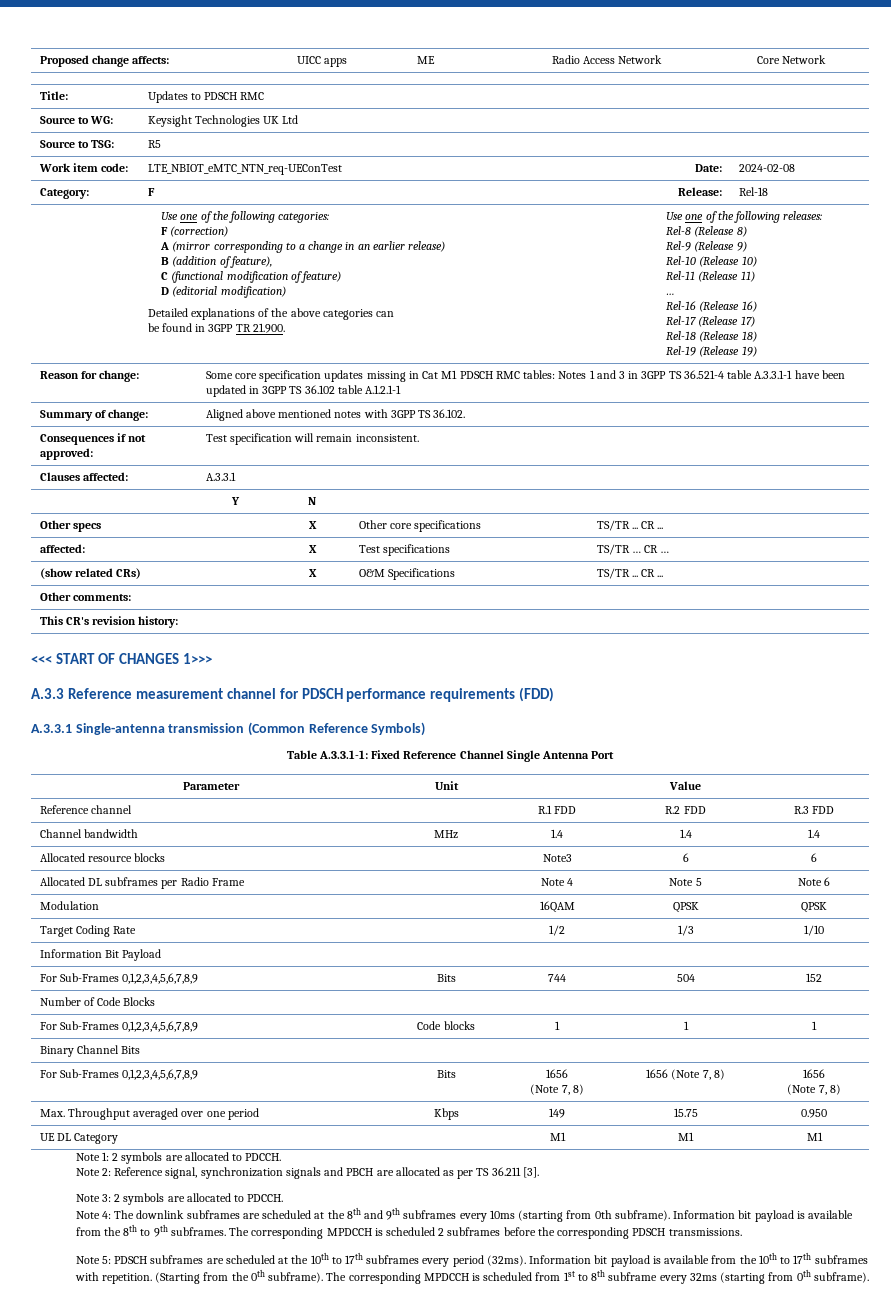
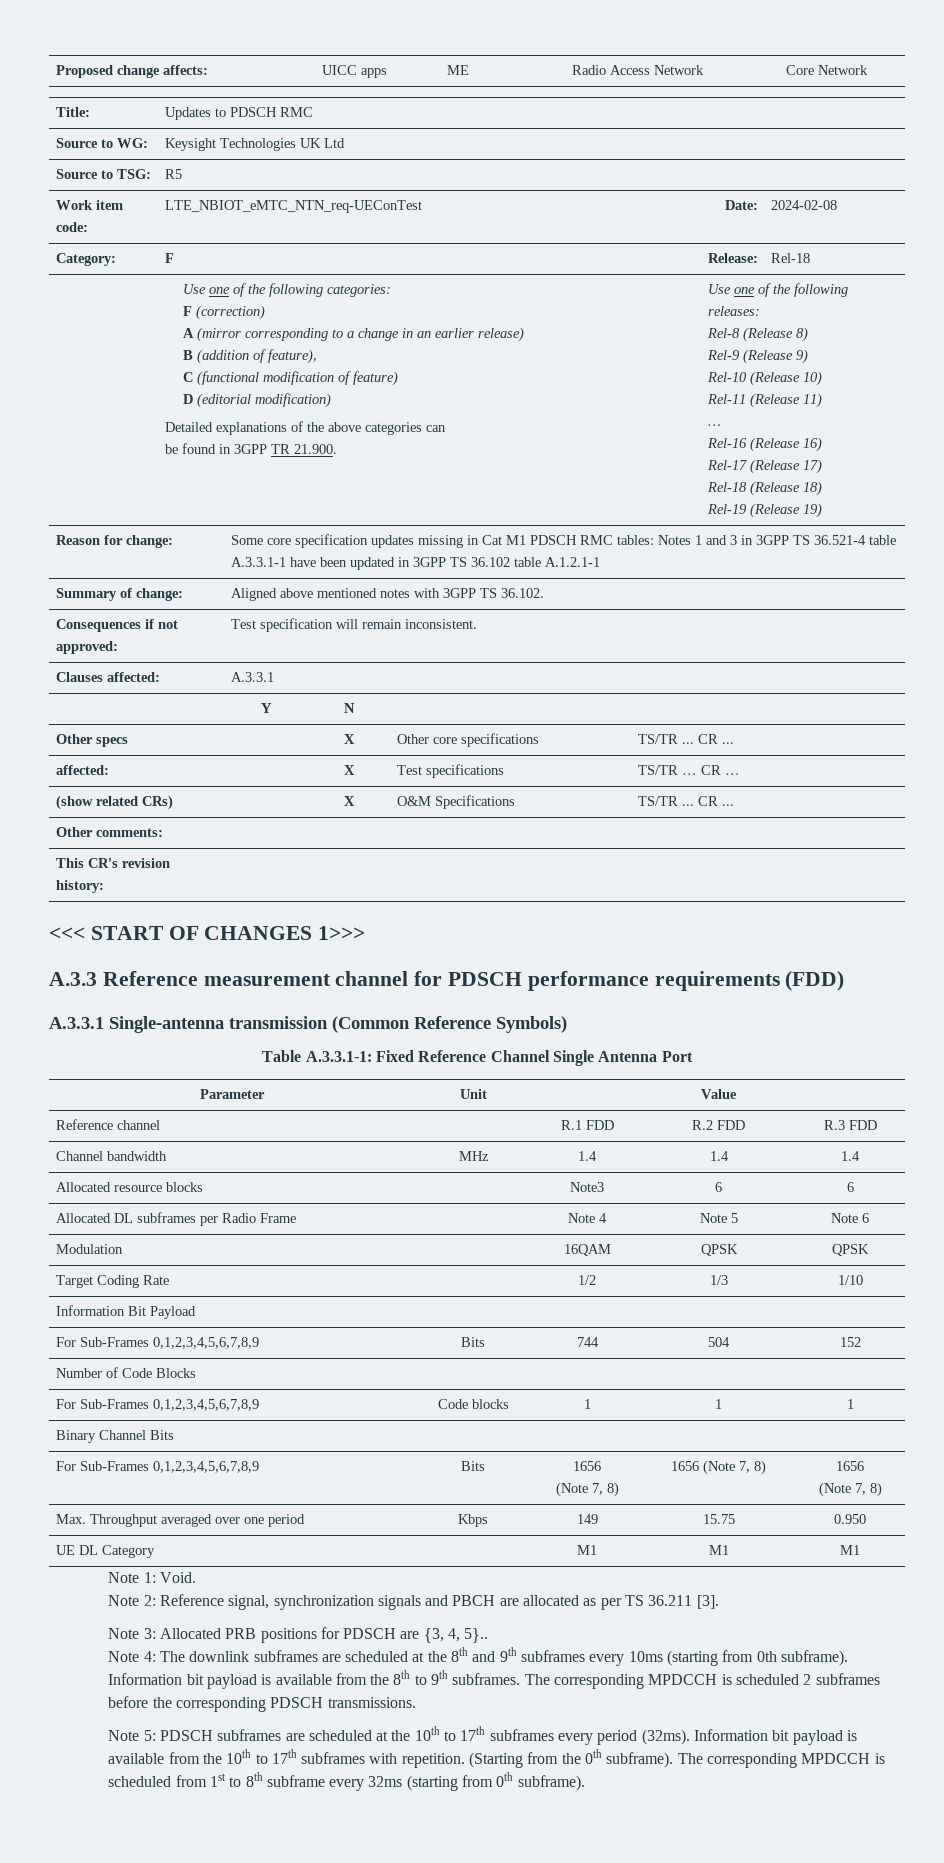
[112,1152,282,1164] 2 symbols are allocated to PDCCH. -> [159,1572,196,1583] Void.
[114,1193,284,1205] 2 symbols are allocated to PDCCH. -> [159,1627,489,1643] Allocated PRB positions for PDSCH are {3, 4, 5}..

